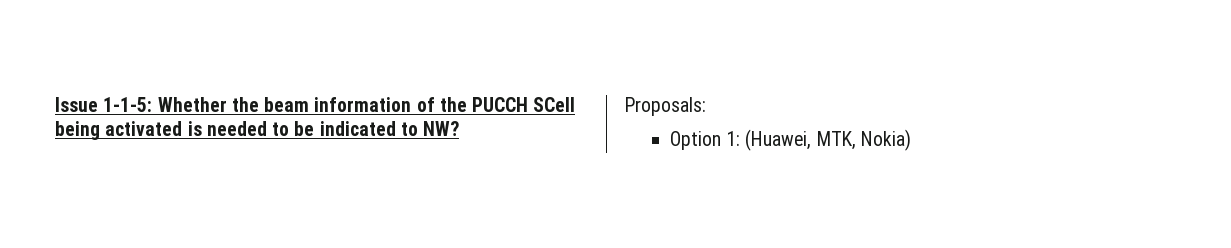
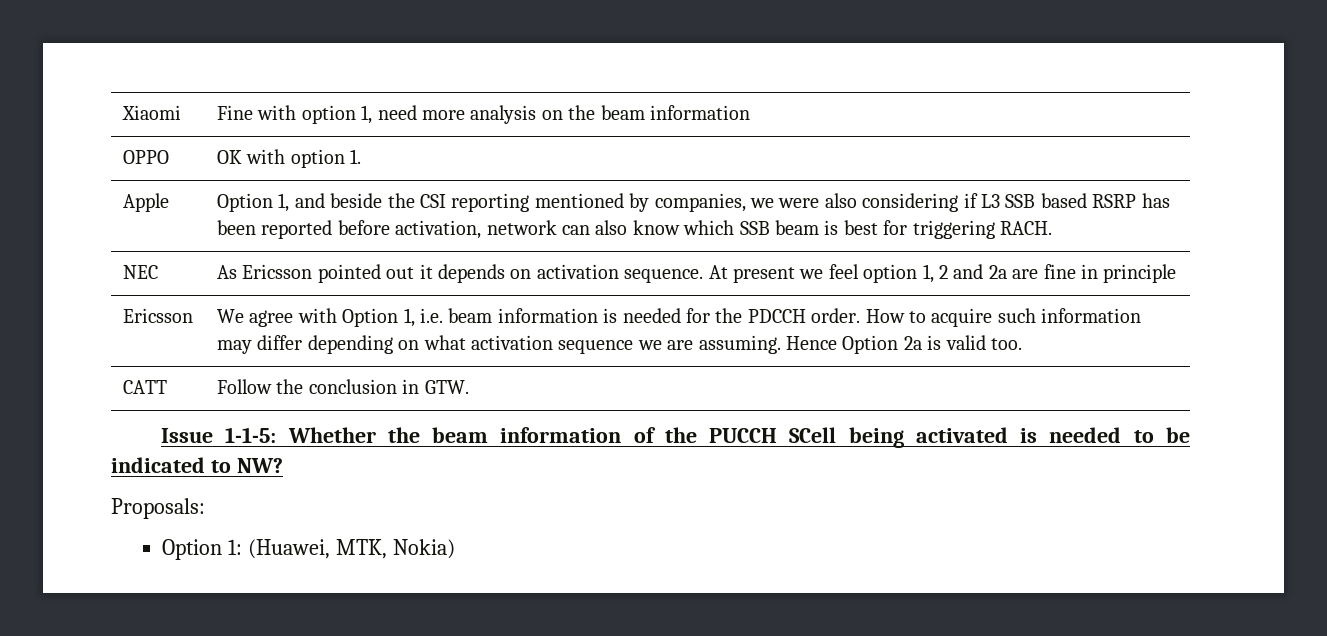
(55, 104) none -> [121,105,181,120] [216,105,750,124] [122,150,169,164] [216,149,362,168] [122,193,169,212] [216,193,1170,212] [216,220,1052,239] [122,265,158,279] [216,264,1177,283] [122,308,193,323] [216,308,1142,327] [216,335,1022,354] [122,380,167,394] [216,379,469,394] Xiaomi | Fine with option 1, need more analysis on the beam information // OPPO | OK with option 1. // Apple | Option 1, and beside the CSI reporting mentioned by companies, we were also considering if L3 SSB based RSRP has been reported before activation, network can also know which SSB beam is best for triggering RACH. // NEC | As Ericsson pointed out it depends on activation sequence. At present we feel option 1, 2 and 2a are fine in principle // Ericsson | We agree with Option 1, i.e. beam information is needed for the PDCCH order. How to acquire such information may differ depending on what activation sequence we are assuming. Hence Option 2a is valid too. // CATT | Follow the conclusion in GTW. //

